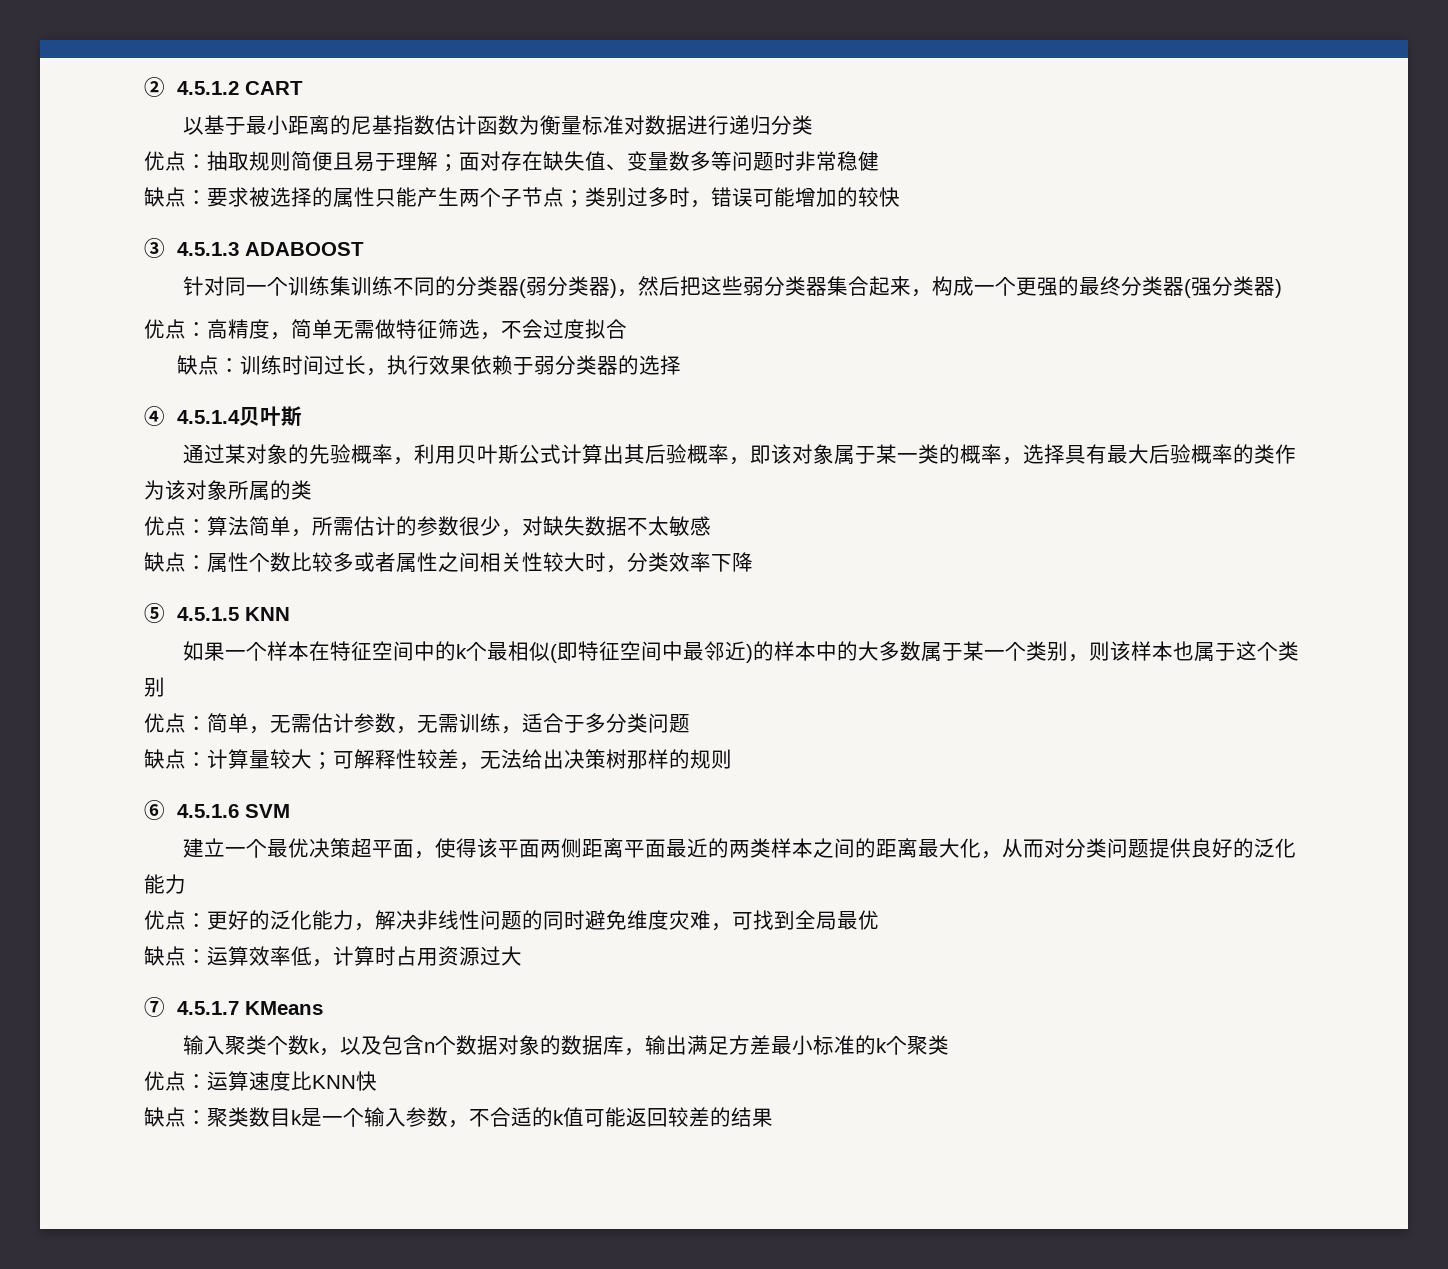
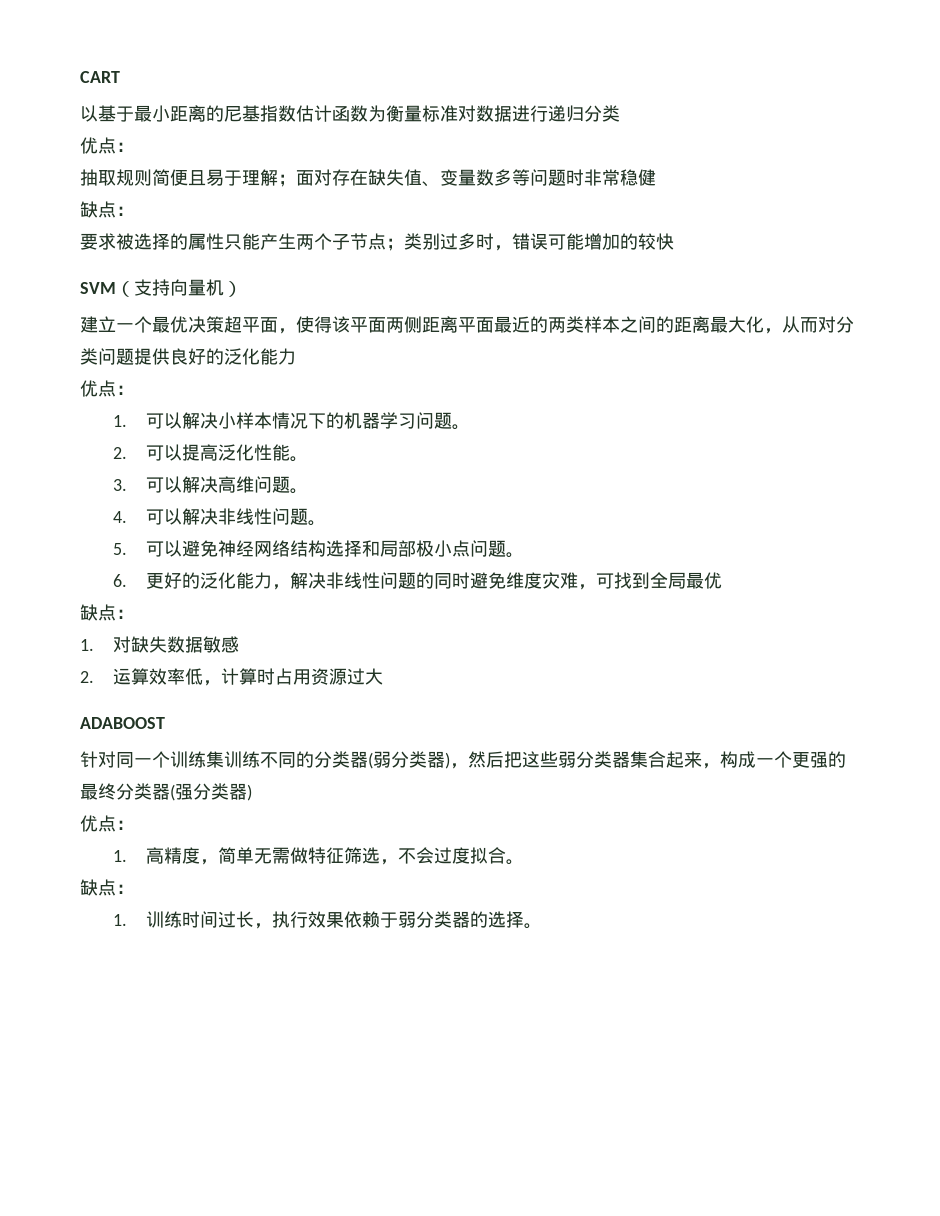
[144,77,239,97] ② 4.5.1.2 -> (80, 77) none
(207, 161) none -> (134, 147) //
(207, 197) none -> (134, 211) //
[144,238,239,258] ③ 4.5.1.3 -> [80,279,242,297] [80,316,854,334] [80,348,296,365] [80,380,134,397] [113,412,471,430] [113,444,309,462] [113,476,309,494] [113,508,327,526] [113,540,525,558] [113,572,723,590] [80,604,134,621] [80,636,240,653] [80,668,384,686] SVM（支持向量机） // 建立一个最优决策超平面，使得该平面两侧距离平面最近的两类样本之间的距离最大化，从而对分类问题提供良好的泛化能力 // 优点： // 1.可以解决小样本情况下的机器学习问题。 // 2.可以提高泛化性能。 // 3.可以解决高维问题。 // 4.可以解决非线性问题。 // 5.可以避免神经网络结构选择和局部极小点问题。 // 6.更好的泛化能力，解决非线性问题的同时避免维度灾难，可找到全局最优 // 缺点： // 1.对缺失数据敏感 // 2.运算效率低，计算时占用资源过大 //
(207, 329) none -> [113,850,128,862] // 1.
[176,355,240,375] // 缺点： -> [506,859,525,865] [80,879,134,896] [113,914,128,926] 。 // 缺点： // 1.
[144,406,302,426] [182,444,1296,465] [144,480,312,501] [144,516,711,537] [144,552,753,573] [144,603,290,623] [182,641,1299,663] [144,677,165,697] [144,713,690,734] [144,749,732,770] [144,800,290,820] [182,838,1296,859] [144,874,186,894] [144,910,879,931] [144,946,522,967] [144,997,323,1017] [182,1035,949,1056] [144,1071,377,1091] [144,1107,773,1128] // ④ 4.5.1.4贝叶斯 // 通过某对象的先验概率，利用贝叶斯公式计算出其后验概率，即该对象属于某一类的概率，选择具有最大后验概率的类作为该对象所属的类 // 优点：算法简单，所需估计的参数很少，对缺失数据不太敏感 // 缺点：属性个数比较多或者属性之间相关性较大时，分类效率下降 // ⑤ 4.5.1.5 KNN // 如果一个样本在特征空间中的k个最相似(即特征空间中最邻近)的样本中的大多数属于某一个类别，则该样本也属于这个类别 // 优点：简单，无需估计参数，无需训练，适合于多分类问题 // 缺点：计算量较大；可解释性较差，无法给出决策树那样的规则 // ⑥ 4.5.1.6 SVM // 建立一个最优决策超平面，使得该平面两侧距离平面最近的两类样本之间的距离最大化，从而对分类问题提供良好的泛化能力 // 优点：更好的泛化能力，解决非线性问题的同时避免维度灾难，可找到全局最优 // 缺点：运算效率低，计算时占用资源过大 // ⑦ 4.5.1.7 KMeans // 输入聚类个数k，以及包含n个数据对象的数据库，输出满足方差最小标准的k个聚类 // 优点：运算速度比KNN快 // 缺点：聚类数目k是一个输入参数，不合适的k值可能返回较差的结果 -> [524,923,543,929] 。

